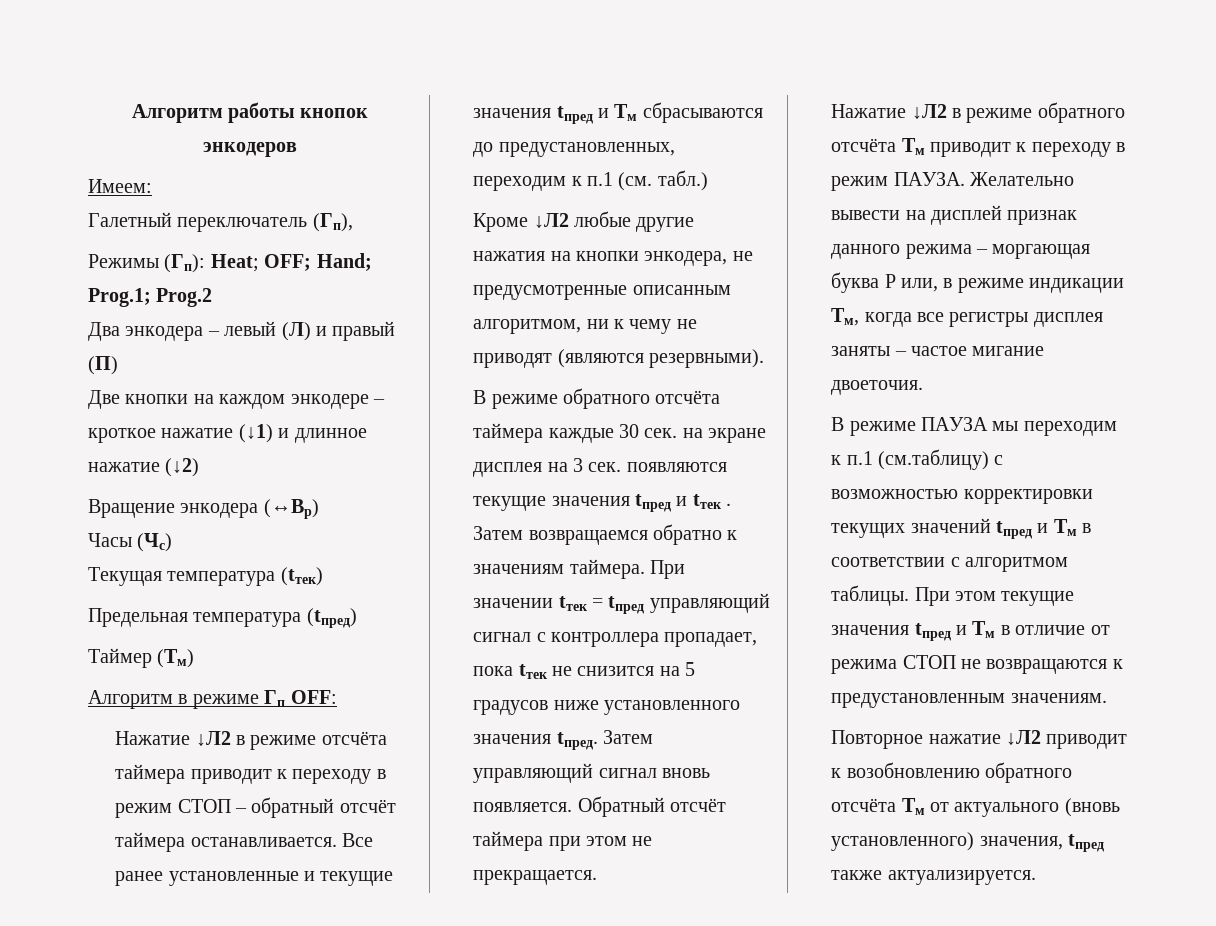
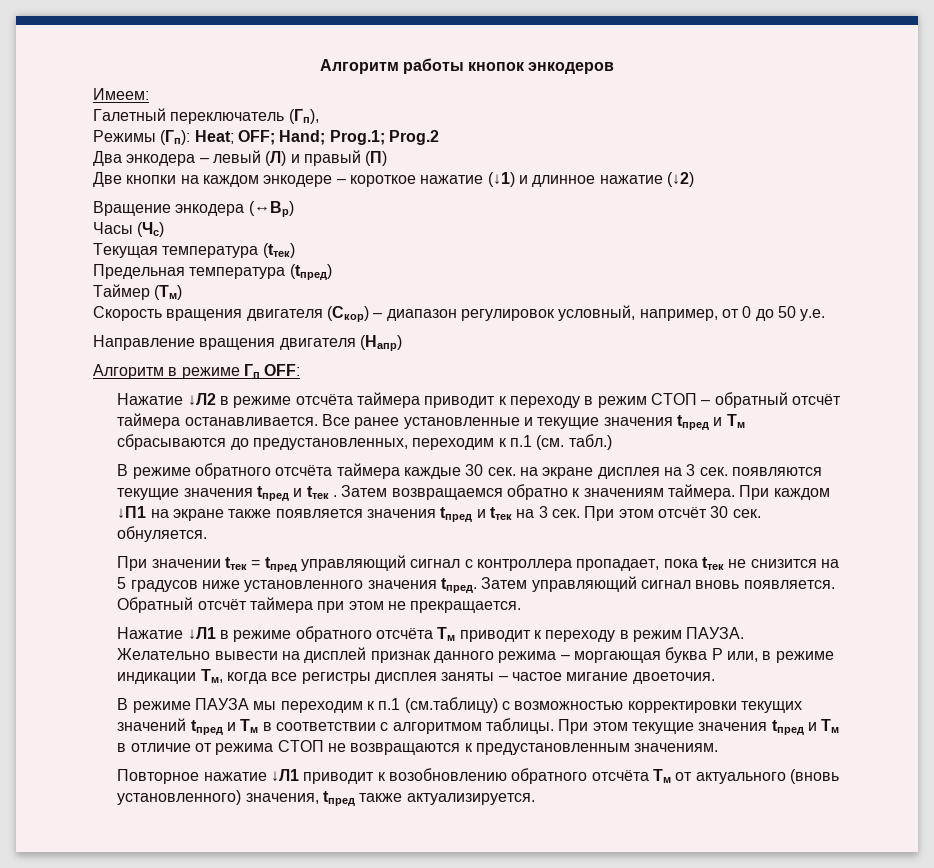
[88,428,156,443] кроткое -> [349,175,416,187] короткое
(195, 658) none -> [93,305,826,322] [93,335,402,351] // Скорость вращения двигателя (Скор) – диапазон регулировок условный, например, от 0 до 50 у.е. // Направление вращения двигателя (Напр)
[473,211,695,232] [473,251,753,266] [473,285,731,300] [473,319,697,334] [473,349,765,368] // Кроме ↓Л2 любые другие нажатия на кнопки энкодера, не предусмотренные описанным алгоритмом, ни к чему не приводят (являются резервными). -> (612, 442) none
(686, 569) none -> [773,488,830,500] [117,506,761,522] [117,526,208,542] [117,556,148,571] каждом ↓П1 на экране также появляется значения tпред и tтек на 3 сек. При этом отсчёт 30 сек. обнуляется. // При
[911,104,947,119] ↓Л2 -> [187,627,216,639] ↓Л1
[1006,730,1042,745] ↓Л2 -> [271,769,300,781] ↓Л1

